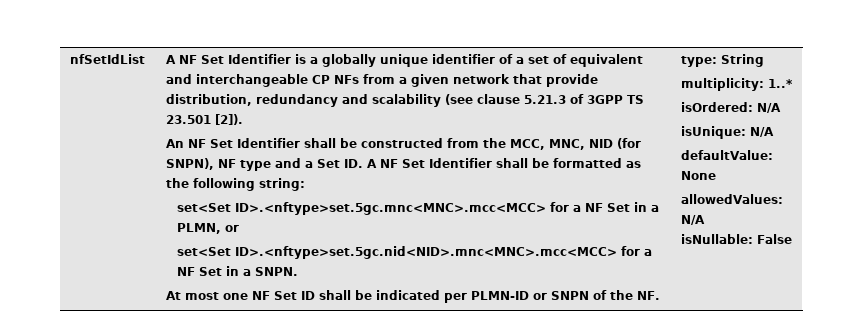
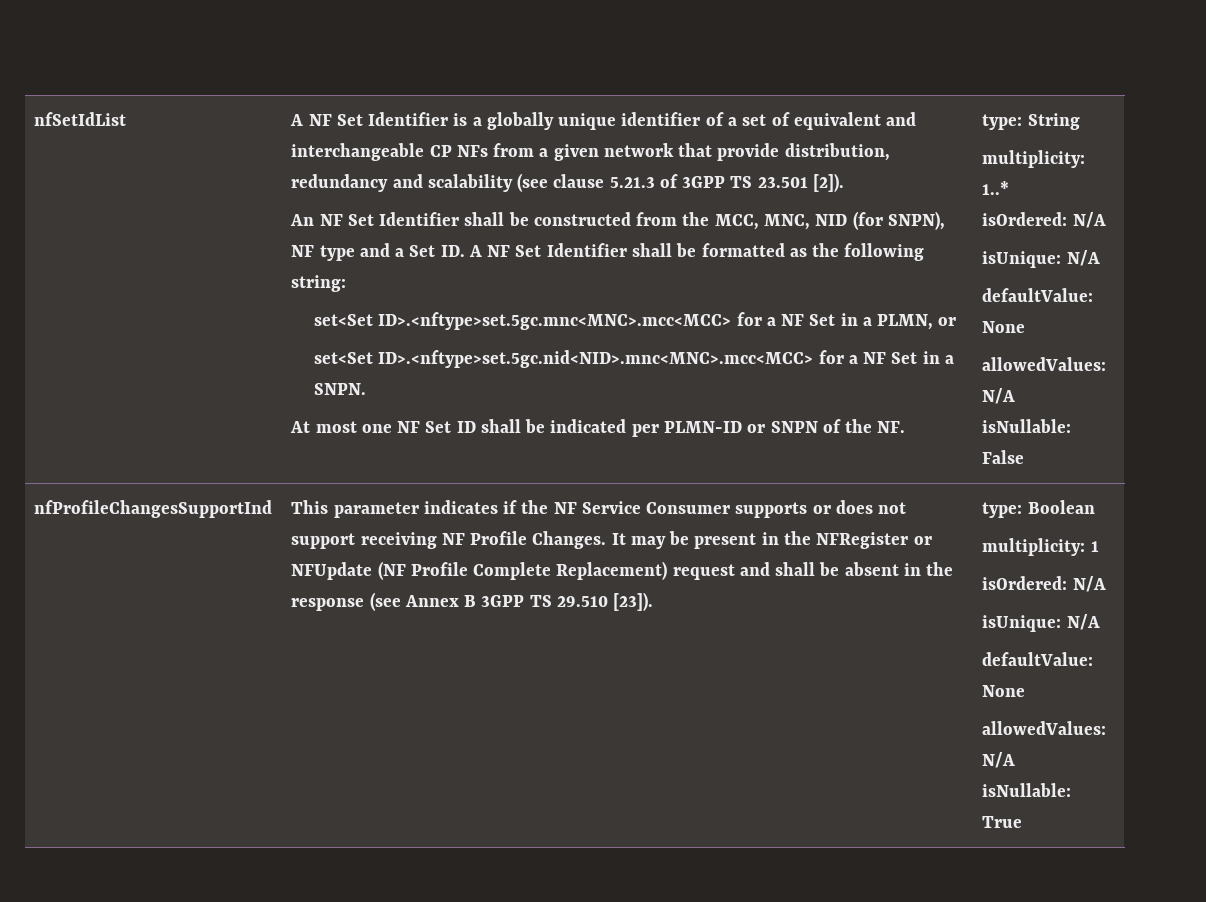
(793, 239) none -> [34,500,273,518] [291,500,907,518] [291,531,932,549] [291,561,954,580] [291,592,654,611] [982,500,1095,518] [982,538,1099,556] [982,576,1106,592] [982,614,1100,632] [982,652,1094,666] [982,685,1026,697] [982,721,1107,735] [982,752,1016,768] [982,783,1072,797] [982,816,1023,828] // nfProfileChangesSupportInd | This parameter indicates if the NF Service Consumer supports or does not support receiving NF Profile Changes. It may be present in the NFRegister or NFUpdate (NF Profile Complete Replacement) request and shall be absent in the response (see Annex B 3GPP TS 29.510 [23]). | type: Boolean // multiplicity: 1 // isOrdered: N/A // isUnique: N/A // defaultValue: None // allowedValues: N/A // isNullable: True

